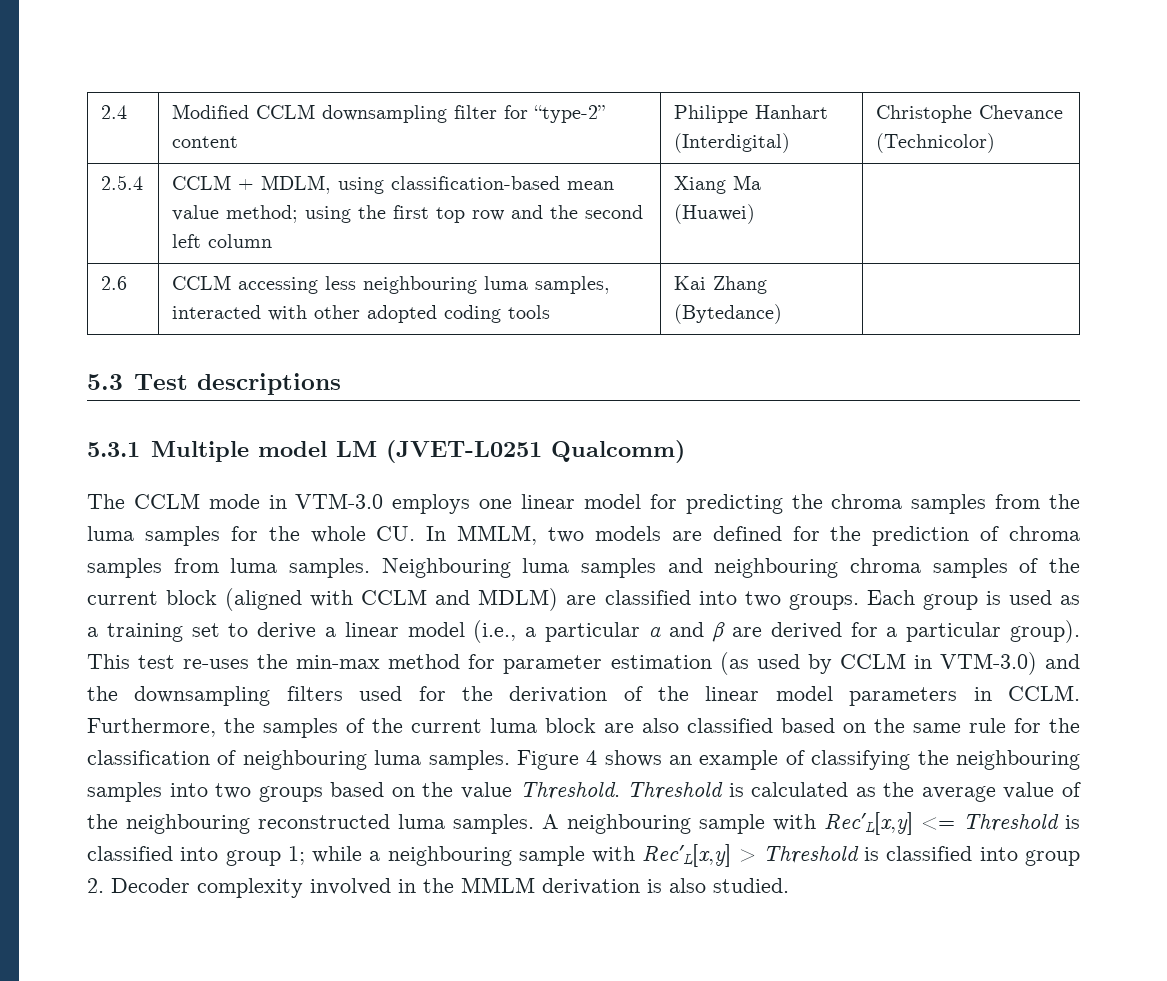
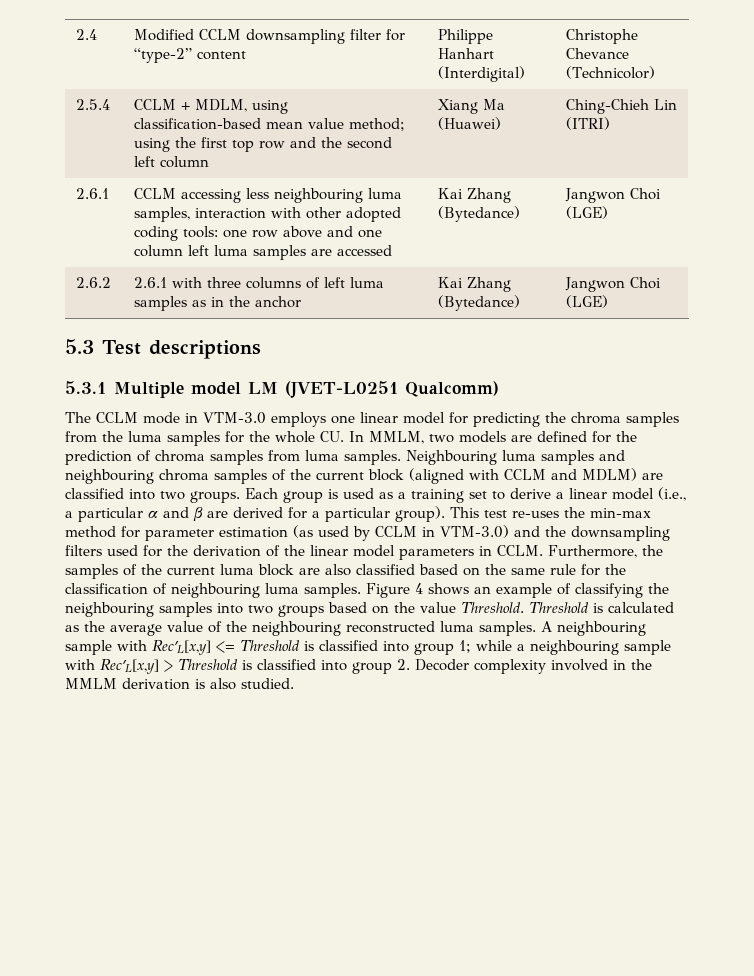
[101,276,128,290] // 2.6 -> [566,99,678,114] [566,117,611,130] [76,188,110,199] Ching-Chieh Lin (ITRI) // 2.6.1
[172,305,262,319] interacted -> [195,208,267,219] interaction
[508,305,551,319] [674,276,768,294] [674,304,783,324] tools | Kai Zhang (Bytedance) | -> [183,226,383,238] [134,245,393,260] [438,188,512,203] [438,206,521,222] [565,188,662,203] [566,206,609,219] [76,277,112,288] [134,277,385,289] [134,296,302,311] [438,277,512,292] [438,295,521,311] [565,277,662,292] [566,295,609,308] tools: one row above and one column left luma samples are accessed | Kai Zhang (Bytedance) | Jangwon Choi (LGE) // 2.6.2 | 2.6.1 with three columns of left luma samples as in the anchor | Kai Zhang (Bytedance) | Jangwon Choi (LGE)

